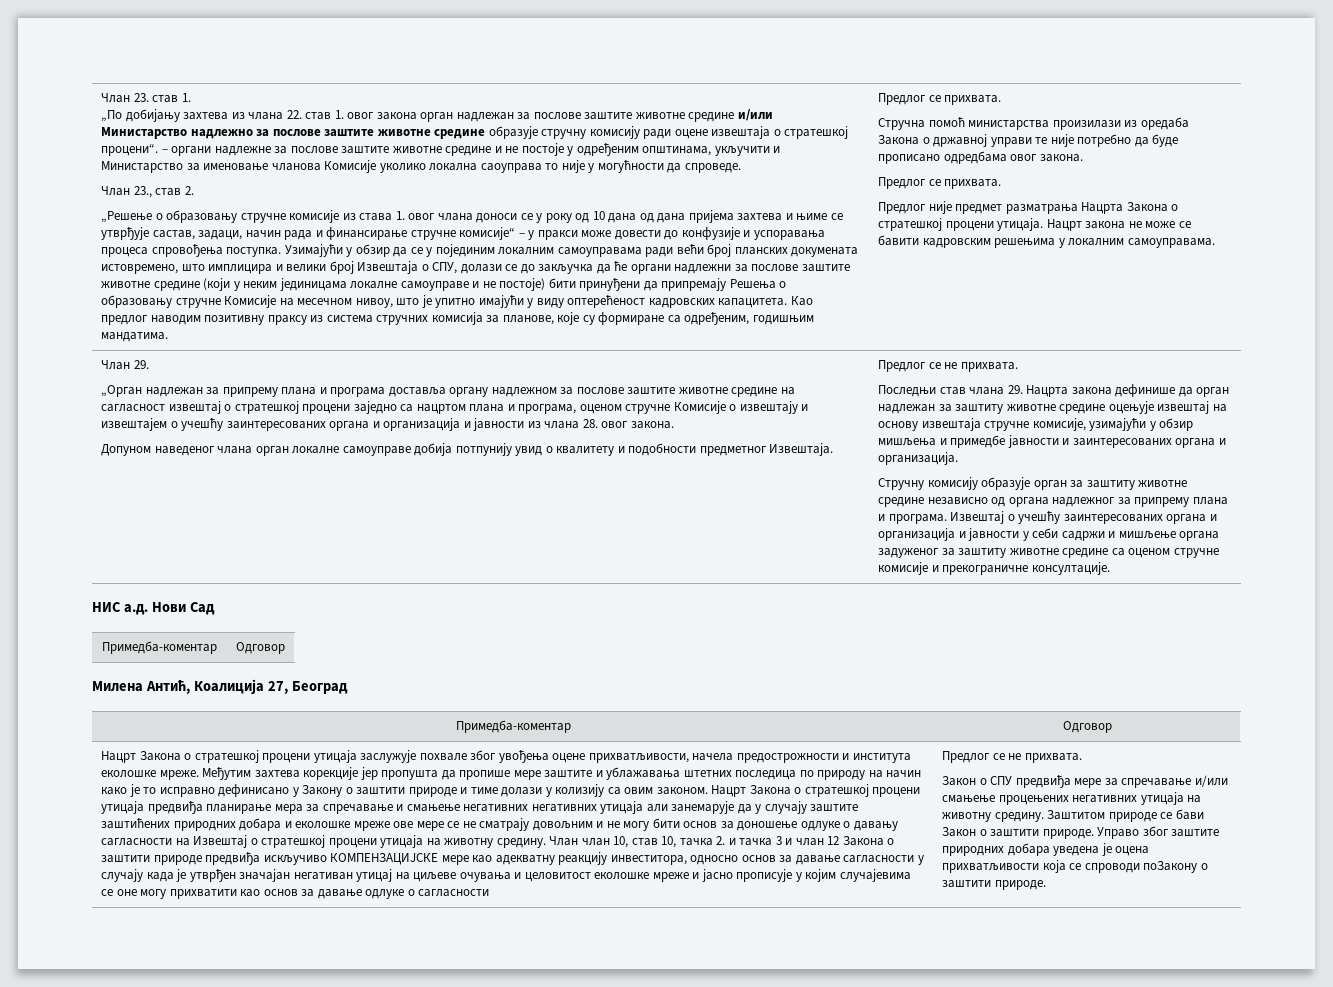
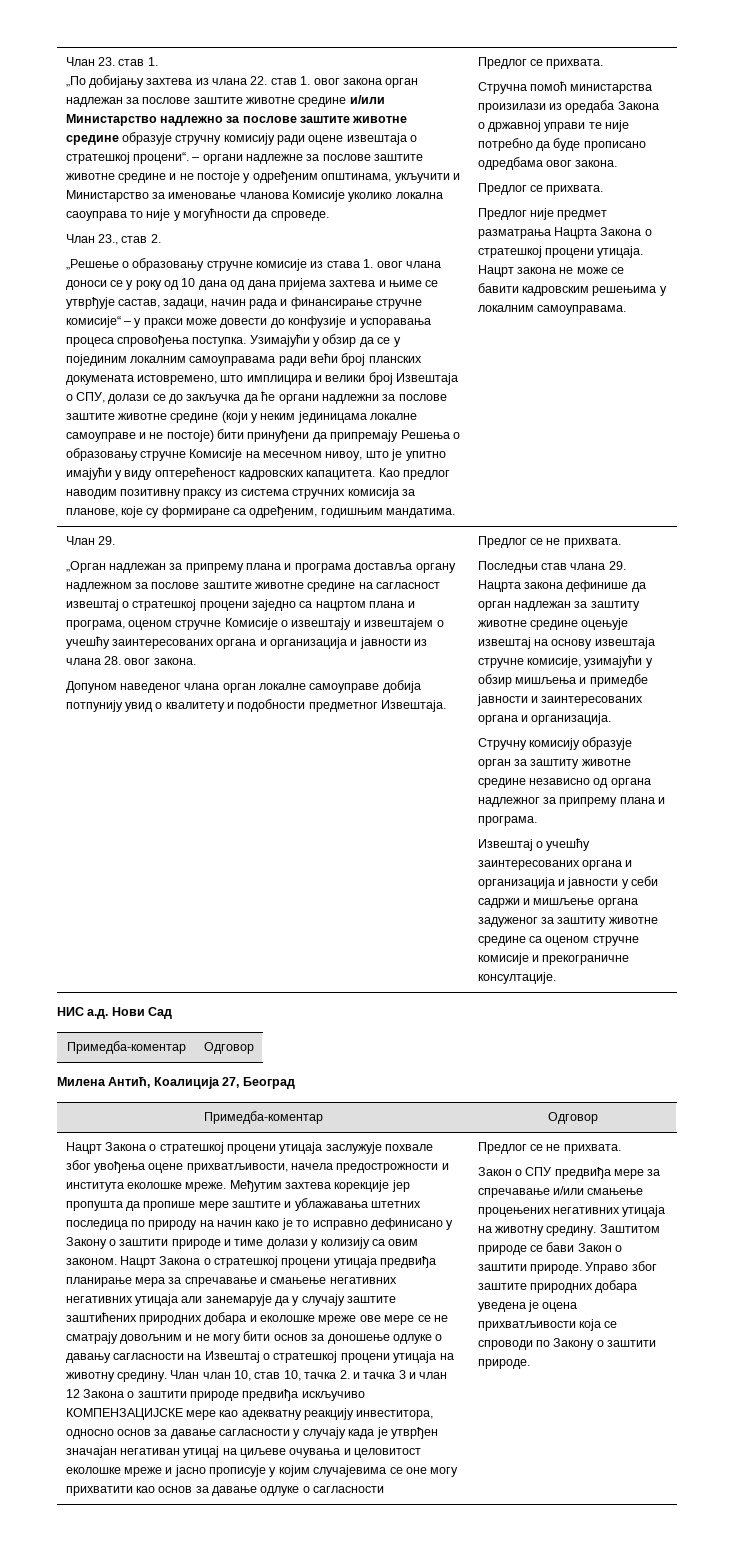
(947, 519) none -> (537, 821) //
[1143,861,1198,873] поЗакону -> [535,1338,595,1350] по Закону

